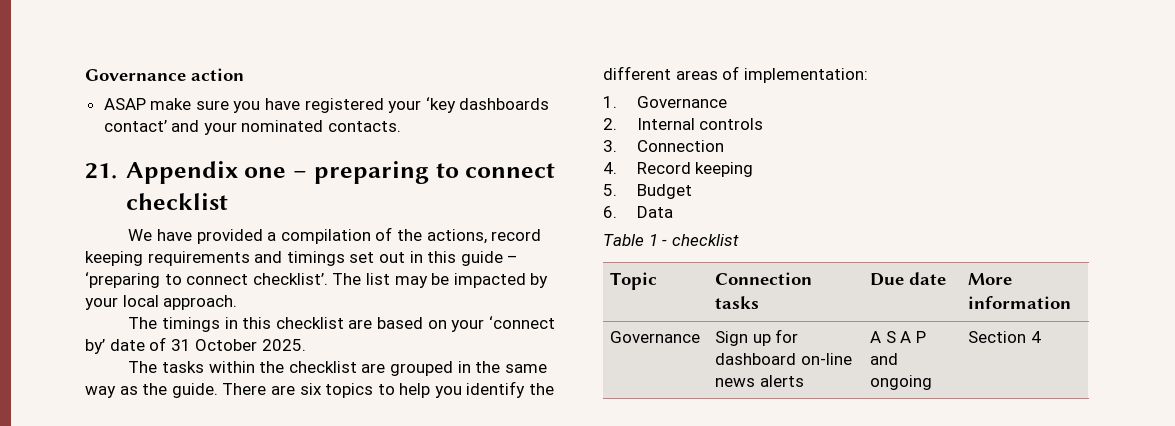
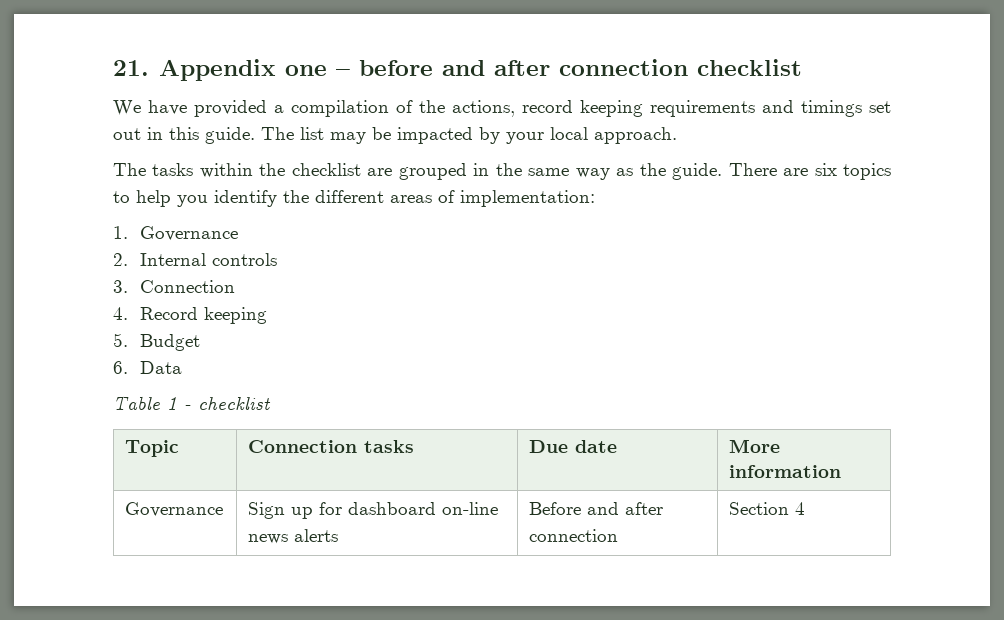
[85,68,244,81] [103,97,550,113] [103,120,402,135] [85,161,556,184] Governance action // ASAP make sure you have registered your ‘key dashboards contact’ and your nominated contacts. // 21. Appendix one – preparing to connect -> [113,59,688,81] 21. Appendix one – before and after connection
[460,251,519,266] [85,272,328,288] guide – ‘preparing to connect checklist’. -> [205,127,255,144] guide.
[128,316,555,332] [85,337,306,354] // The timings in this checklist are based on your ‘connect by’ date of 31 October 2025. -> (677, 135) none
[870,331,927,343] [870,353,899,365] [870,375,933,390] A S A P and ongoing -> [529,502,664,515] [529,529,619,542] Before and after connection

